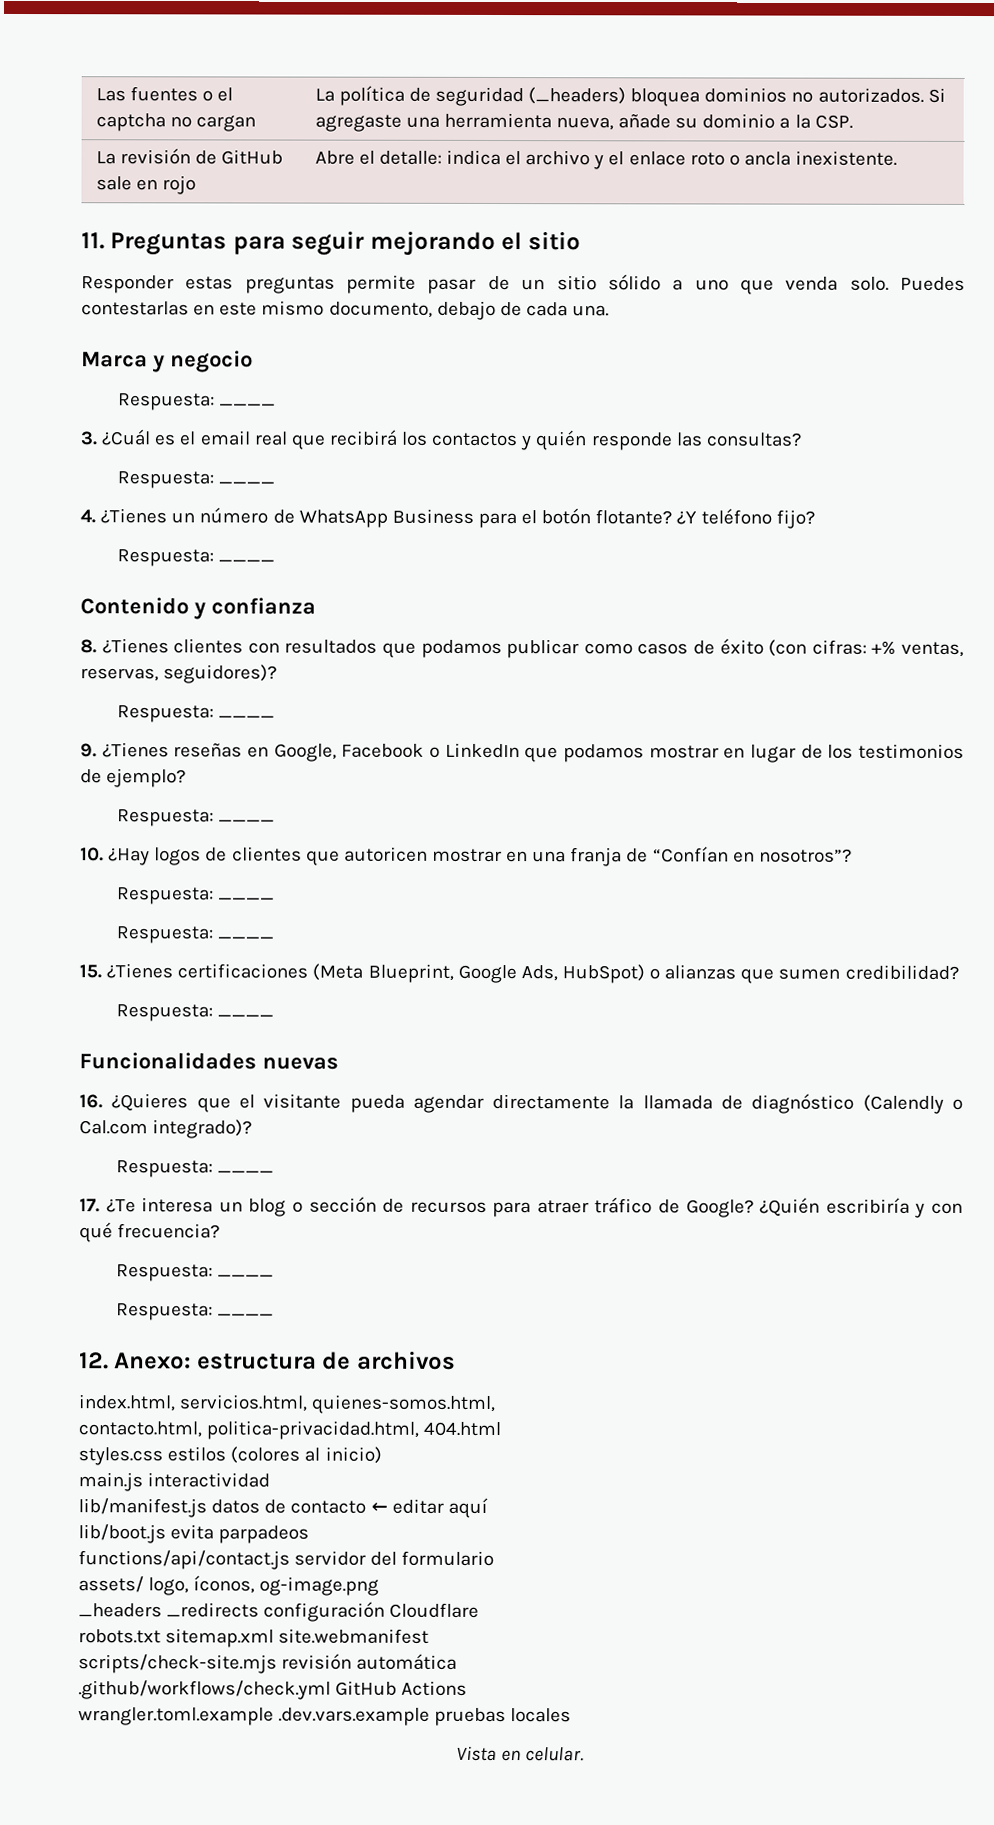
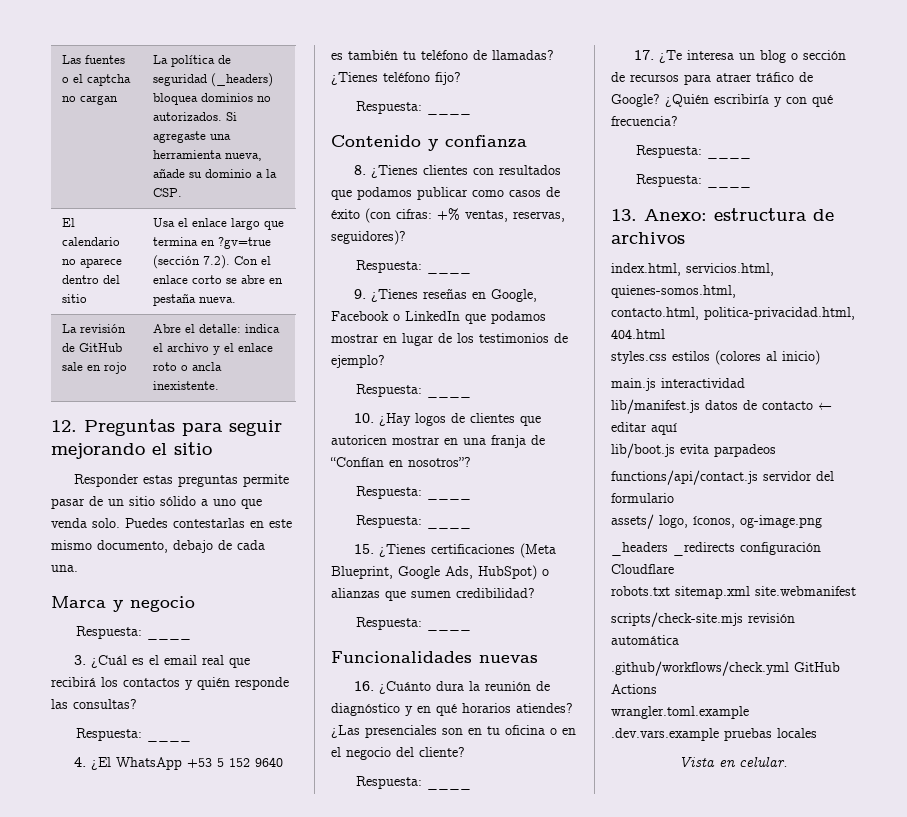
(853, 121) none -> [61,218,75,227] [61,237,120,246] [61,258,122,268] [61,275,120,284] [61,294,87,303] [152,218,284,230] [152,237,271,249] [152,255,271,269] [152,275,283,284] [152,293,236,306] // El calendario no aparece dentro del sitio | Usa el enlace largo que termina en ?gv=true (sección 7.2). Con el enlace corto se abre en pestaña nueva.
[81,232,105,250] 11. -> [51,420,77,432] 12.
[100,507,698,529] ¿Tienes un número de WhatsApp Business para el botón flotante? ¿Y -> [91,757,284,770] [331,50,554,60] [331,72,378,85] ¿El WhatsApp +53 5 152 9640 es también tu teléfono de llamadas? ¿Tienes
[111,1093,963,1114] [79,1119,253,1139] ¿Quieres que el visitante pueda agendar directamente la llamada de diagnóstico (Calendly o Cal.com integrado)? -> [379,681,551,694] [331,703,573,716] [331,725,576,738] [331,747,465,760] ¿Cuánto dura la reunión de diagnóstico y en qué horarios atiendes? ¿Las presenciales son en tu oficina o en el negocio del cliente?
[79,1352,109,1370] 12. -> [611,209,637,221] 13.

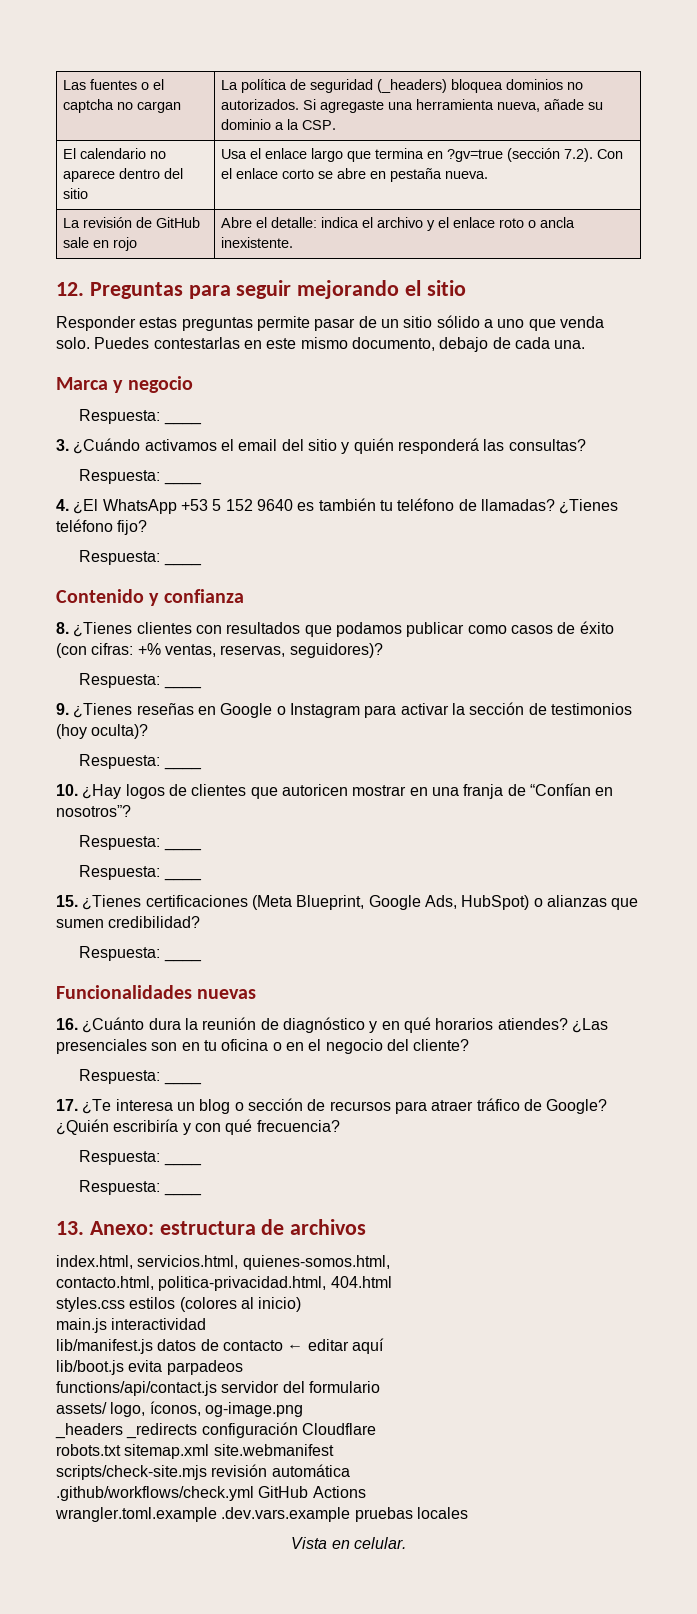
[91,655,251,668] [51,677,180,687] ¿Cuál es el email real que recibirá los contactos -> [73,438,337,454] ¿Cuándo activamos el email del sitio
[235,677,289,690] responde -> [397,438,479,454] responderá
[491,289,538,302] [331,311,546,324] [331,333,568,346] [331,355,385,368] Google, Facebook o LinkedIn que podamos mostrar en lugar de los testimonios de ejemplo? -> [220,702,632,718] [56,724,149,739] Google o Instagram para activar la sección de testimonios (hoy oculta)?

